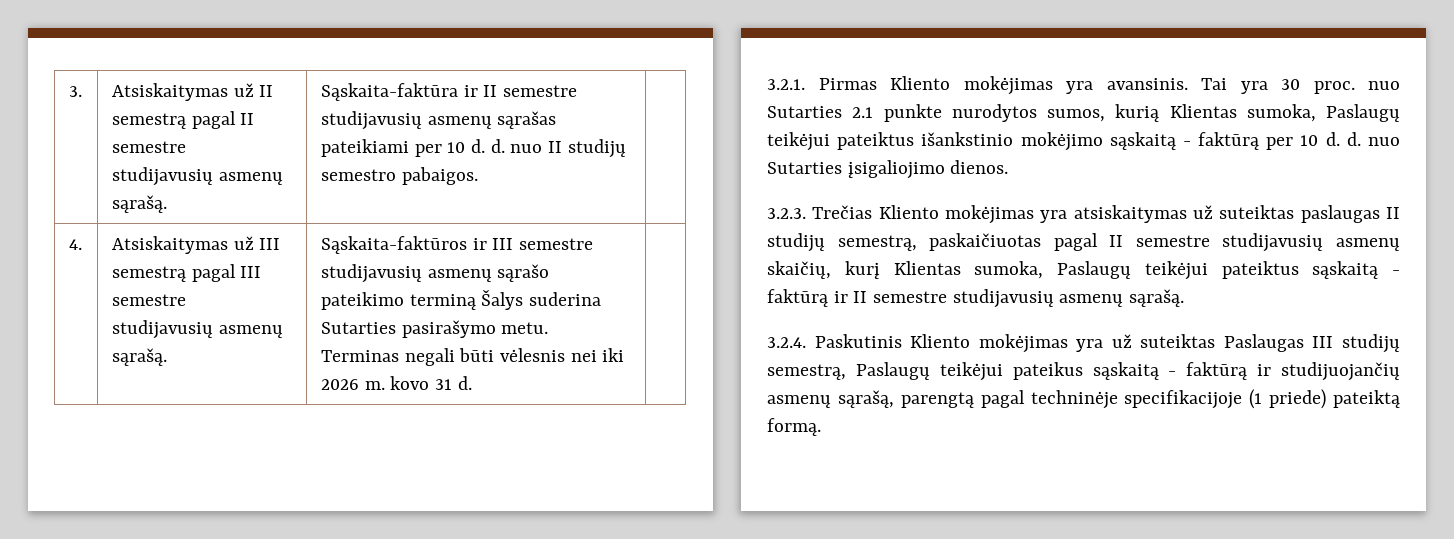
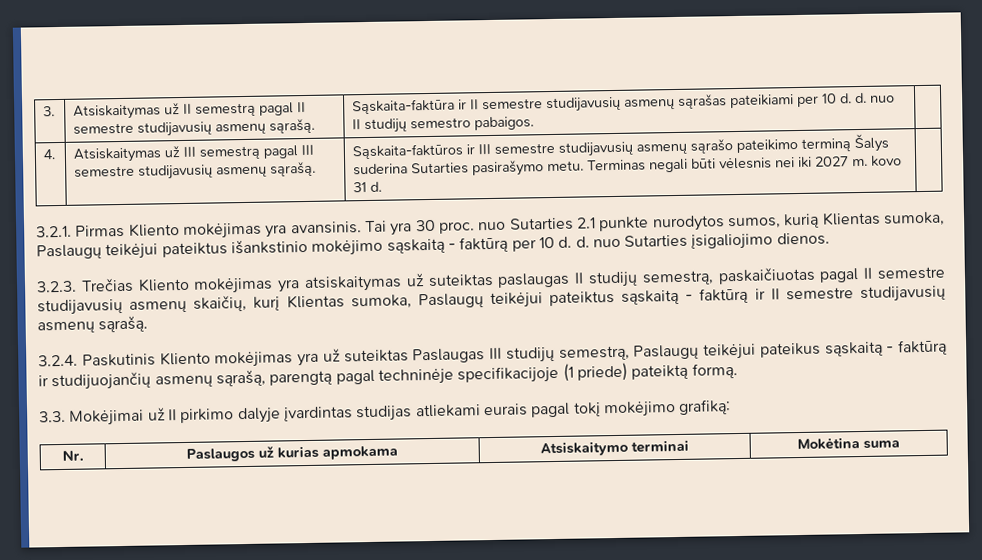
[320,379,359,390] 2026 -> [815,156,850,167] 2027
(821, 427) none -> [39,399,732,426] [61,450,84,461] [186,445,399,462] [540,439,689,457] [797,437,900,451] // 3.3. Mokėjimai už II pirkimo dalyje įvardintas studijas atliekami eurais pagal tokį mokėjimo grafiką: // Nr. | Paslaugos už kurias apmokama | Atsiskaitymo terminai | Mokėtina suma

